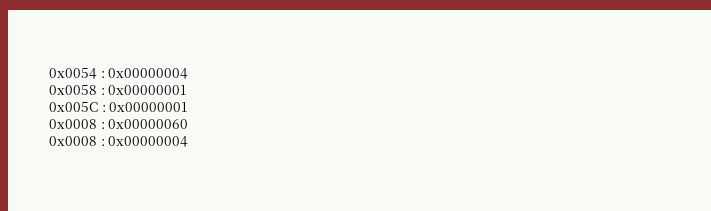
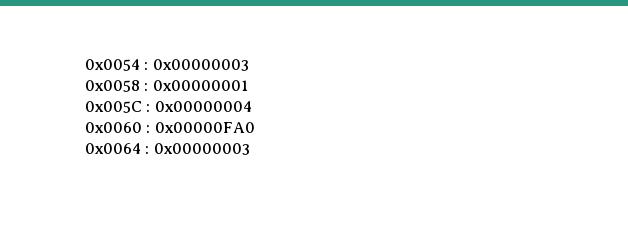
[108,68,189,79] 0x00000004 -> [152,59,249,71] 0x00000003
[109,102,188,112] [49,119,189,129] [49,136,189,147] 0x00000001 // 0x0008 : 0x00000060 // 0x0008 : 0x00000004 -> [154,101,252,112] [85,122,255,133] [85,143,250,155] 0x00000004 // 0x0060 : 0x00000FA0 // 0x0064 : 0x00000003

